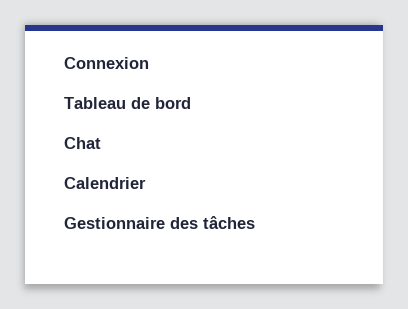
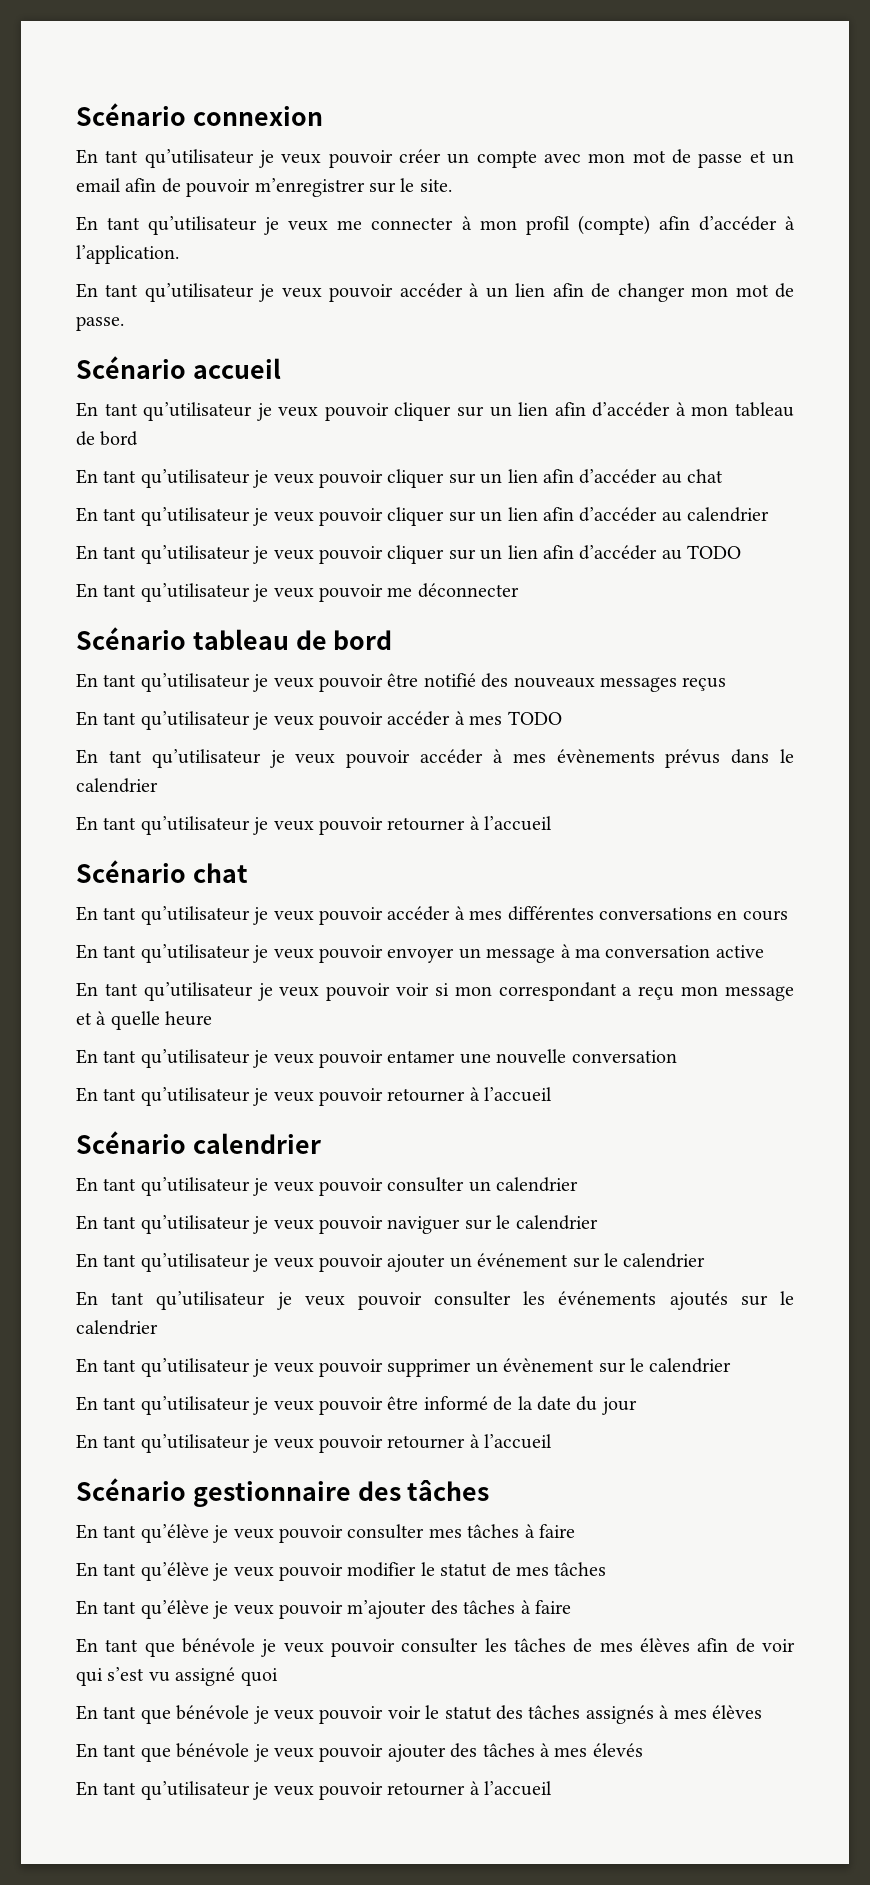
[64,57,149,69] [64,97,191,109] [64,137,101,149] [64,177,146,189] [64,216,255,229] Connexion // Tableau de bord // Chat // Calendrier // Gestionnaire des tâches -> [76,103,323,126] [76,149,795,168] [76,178,452,197] [76,215,796,235] [76,245,179,264] [76,283,794,302] [76,316,124,331] [76,356,281,379] [76,402,794,421] [76,431,139,446] [76,469,724,488] [76,507,770,526] [76,545,742,564] [76,583,519,602] [76,627,393,650] [76,673,727,692] [76,711,562,730] [76,749,794,768] [76,778,158,793] [76,816,553,835] [76,860,248,883] [76,906,788,925] [76,944,764,963] [76,982,794,1001] [76,1011,213,1030] [76,1049,677,1068] [76,1087,553,1106] [76,1131,321,1154] [76,1177,579,1196] [76,1215,598,1234] [76,1253,706,1272] [76,1291,794,1310] [76,1320,158,1335] [76,1358,732,1377] [76,1396,637,1415] [76,1434,553,1453] [76,1478,490,1507] [76,1524,575,1543] [76,1562,607,1581] [76,1600,571,1619] [76,1638,796,1657] [76,1667,278,1686] [76,1705,762,1724] [76,1743,643,1762] [76,1781,553,1800] Scénario connexion // En tant qu’utilisateur je veux pouvoir créer un compte avec mon mot de passe et un email afin de pouvoir m’enregistrer sur le site. // En tant qu’utilisateur je veux me connecter à mon profil (compte) afin d’accéder à l’application. // En tant qu’utilisateur je veux pouvoir accéder à un lien afin de changer mon mot de passe. // Scénario accueil // En tant qu’utilisateur je veux pouvoir cliquer sur un lien afin d’accéder à mon tableau de bord // En tant qu’utilisateur je veux pouvoir cliquer sur un lien afin d’accéder au chat // En tant qu’utilisateur je veux pouvoir cliquer sur un lien afin d’accéder au calendrier // En tant qu’utilisateur je veux pouvoir cliquer sur un lien afin d’accéder au TODO // En tant qu’utilisateur je veux pouvoir me déconnecter // Scénario tableau de bord // En tant qu’utilisateur je veux pouvoir être notifié des nouveaux messages reçus // En tant qu’utilisateur je veux pouvoir accéder à mes TODO // En tant qu’utilisateur je veux pouvoir accéder à mes évènements prévus dans le calendrier // En tant qu’utilisateur je veux pouvoir retourner à l’accueil // Scénario chat // En tant qu’utilisateur je veux pouvoir accéder à mes différentes conversations en cours // En tant qu’utilisateur je veux pouvoir envoyer un message à ma conversation active // En tant qu’utilisateur je veux pouvoir voir si mon correspondant a reçu mon message et à quelle heure // En tant qu’utilisateur je veux pouvoir entamer une nouvelle conversation // En tant qu’utilisateur je veux pouvoir retourner à l’accueil // Scénario calendrier // En tant qu’utilisateur je veux pouvoir consulter un calendrier // En tant qu’utilisateur je veux pouvoir naviguer sur le calendrier // En tant qu’utilisateur je veux pouvoir ajouter un événement sur le calendrier // En tant qu’utilisateur je veux pouvoir consulter les événements ajoutés sur le calendrier // En tant qu’utilisateur je veux pouvoir supprimer un évènement sur le calendrier // En tant qu’utilisateur je veux pouvoir être informé de la date du jour // En tant qu’utilisateur je veux pouvoir retourner à l’accueil // Scénario gestionnaire des tâches // En tant qu’élève je veux pouvoir consulter mes tâches à faire // En tant qu’élève je veux pouvoir modifier le statut de mes tâches // En tant qu’élève je veux pouvoir m’ajouter des tâches à faire // En tant que bénévole je veux pouvoir consulter les tâches de mes élèves afin de voir qui s’est vu assigné quoi // En tant que bénévole je veux pouvoir voir le statut des tâches assignés à mes élèves // En tant que bénévole je veux pouvoir ajouter des tâches à mes élevés // En tant qu’utilisateur je veux pouvoir retourner à l’accueil

